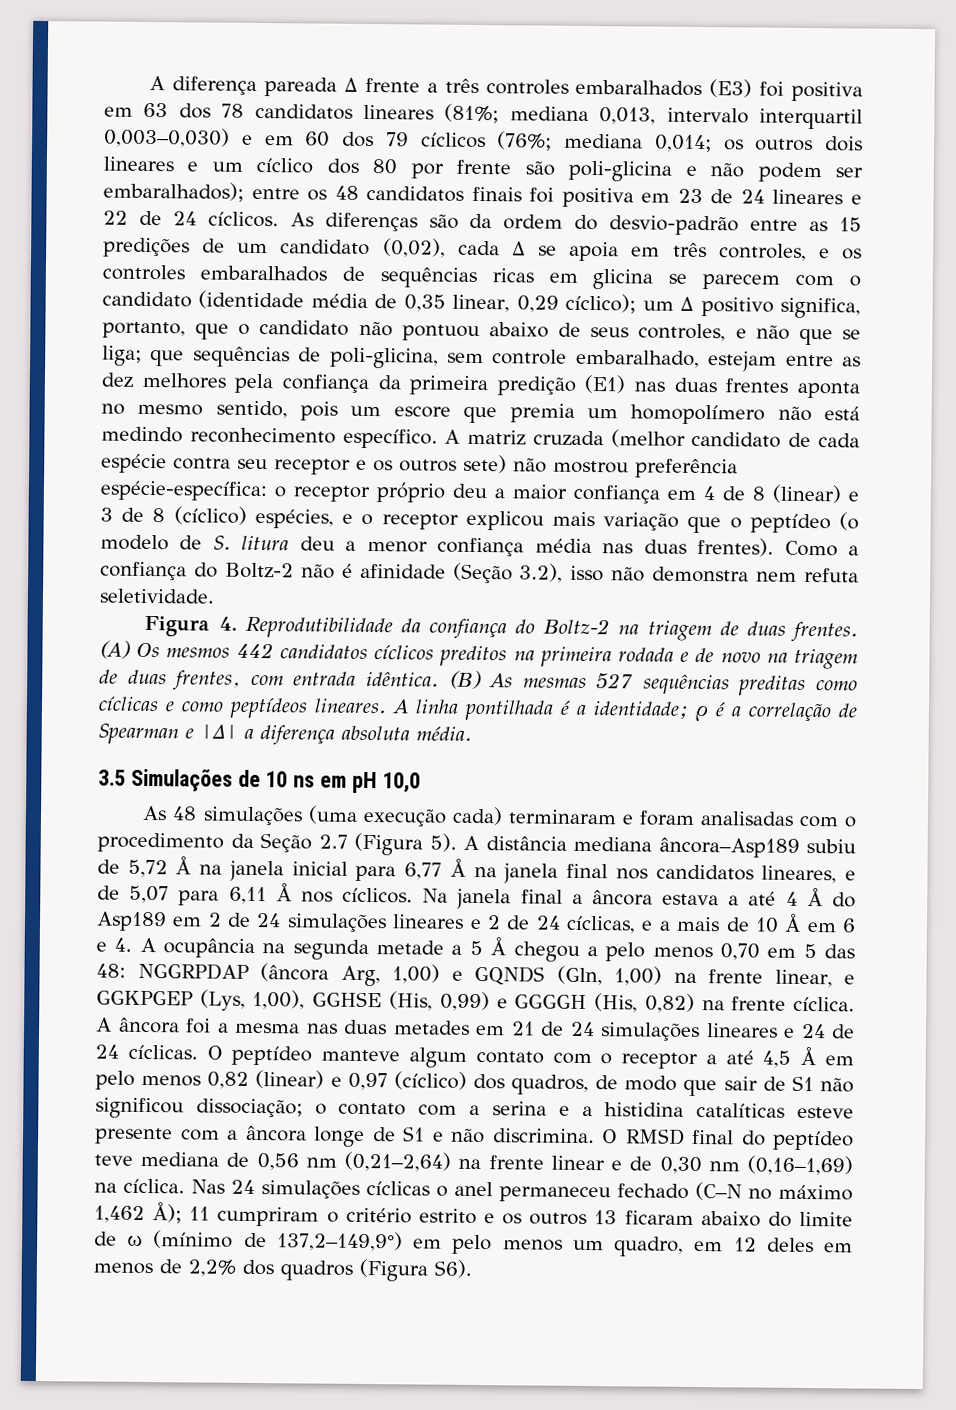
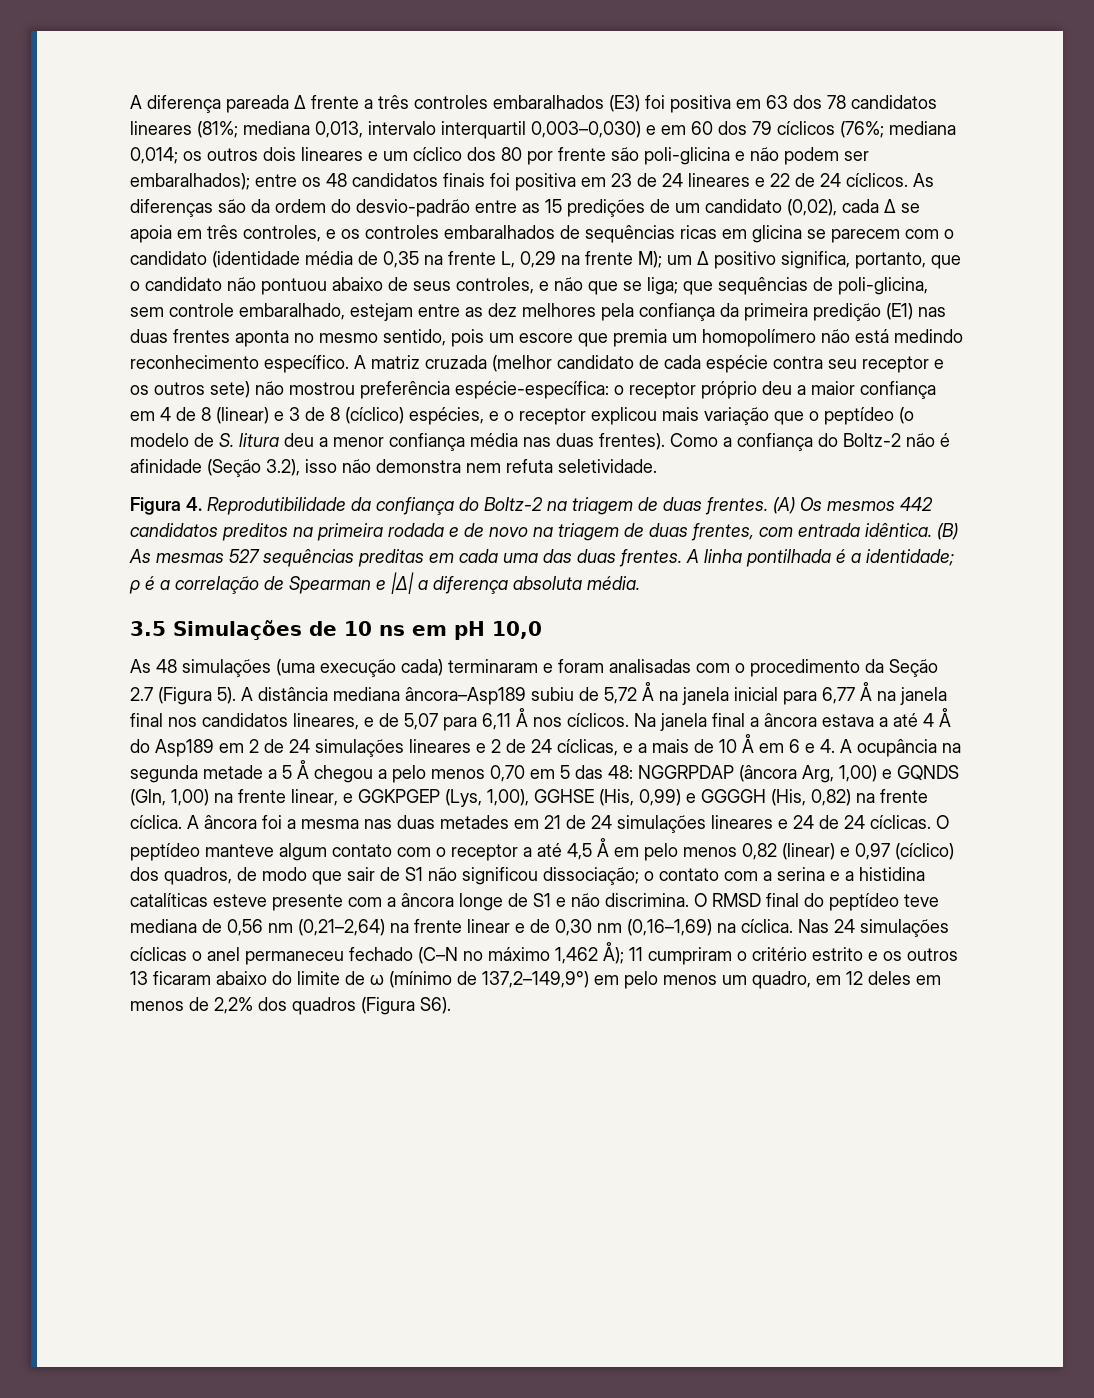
[452,293,637,314] linear, 0,29 cíclico); -> [424,251,662,268] na frente L, 0,29 na frente M);
[374,645,435,660] cíclicos -> (218, 530) none
[816,680,859,691] [98,696,387,719] como cíclicas e como peptídeos lineares. -> [429,549,682,567] em cada uma das duas frentes.

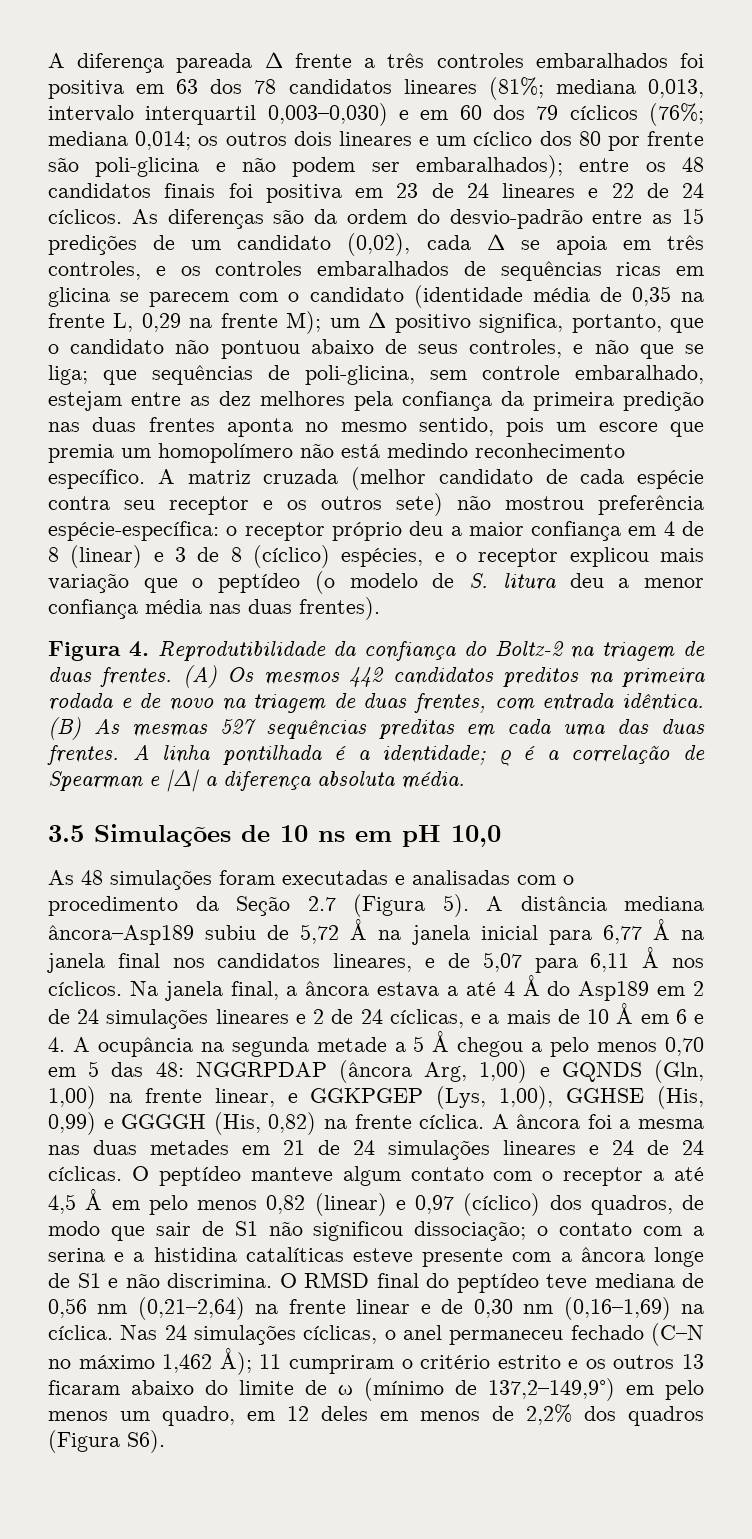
[609,95,640,112] (E3) -> (668, 60) none
[886,303,913,320] (E1) -> (704, 401) none
[670,433,950,451] [130,459,657,477] Como a confiança do Boltz-2 não é afinidade (Seção 3.2), isso não demonstra nem refuta seletividade. -> (380, 608) none
[276,659,604,677] (uma execução cada) terminaram e foram -> [219,870,405,885] foram executadas e
[712,713,745,727] final -> [230,981,279,1000] final,
[130,947,187,961] cíclicas -> [303,1325,378,1344] cíclicas,

